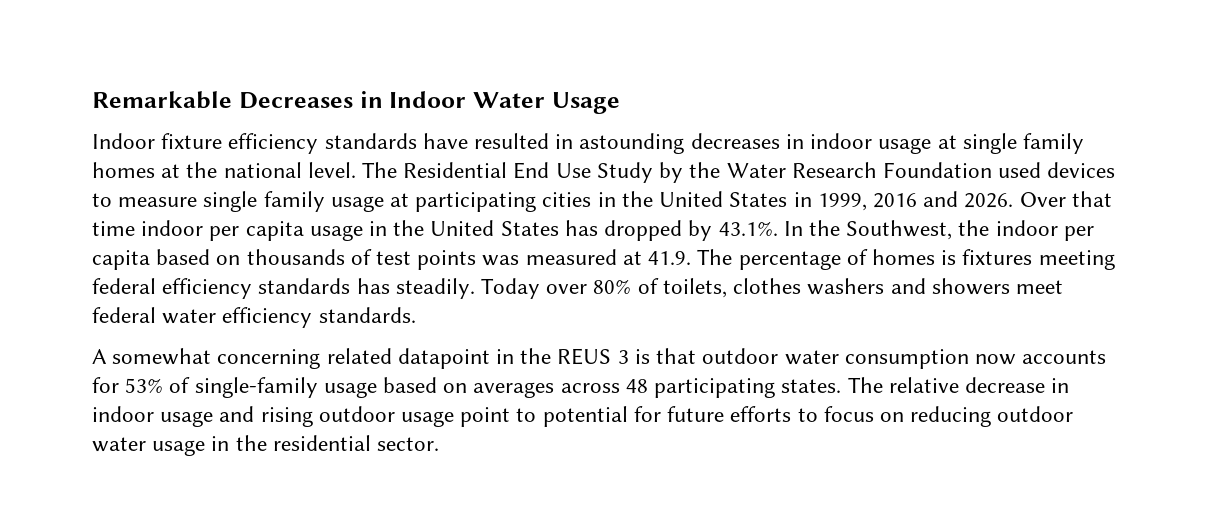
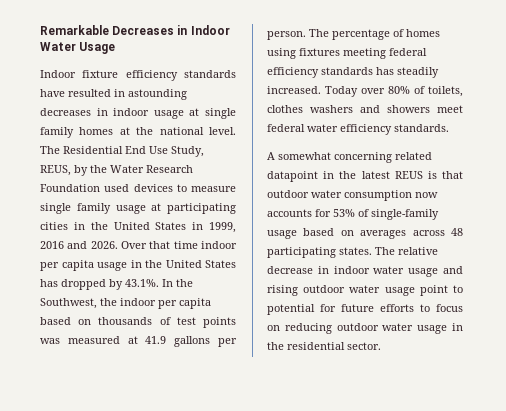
[596,162,653,183] Study -> [171,146,204,157] [40,165,71,176] Study, REUS,
[648,251,692,265] 41.9. -> [145,336,237,347] [267,31,306,40] 41.9 gallons per person.
[941,250,957,265] is -> [267,48,296,59] using
[395,278,475,299] steadily. -> [397,67,439,78] [267,86,321,94] steadily increased.
[557,348,629,365] REUS 3 -> [361,171,423,179] latest REUS
(154, 414) none -> [373,266,405,274] water
(395, 414) none -> [349,285,381,293] water

